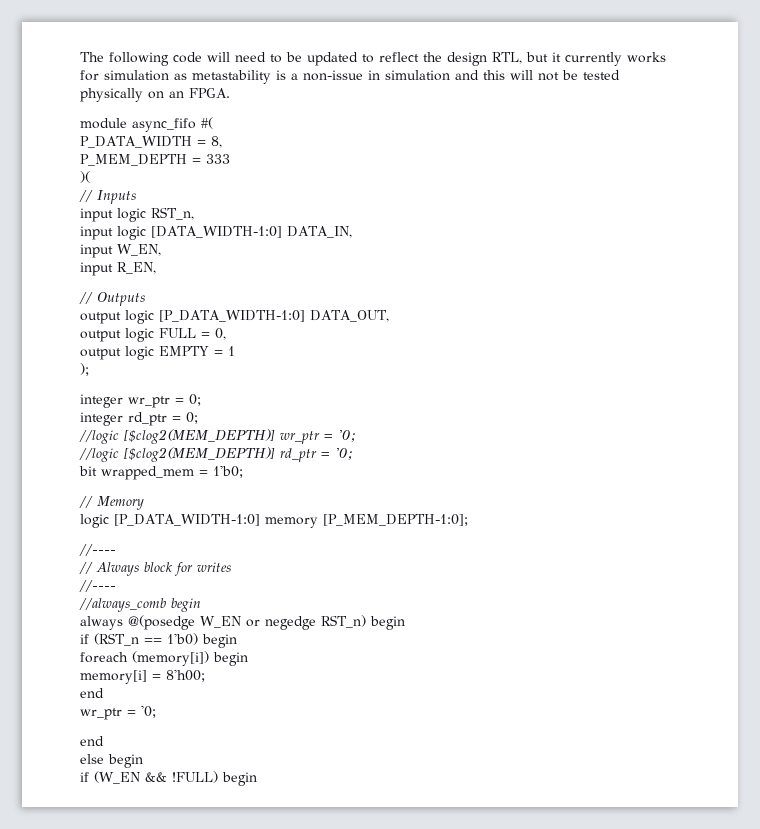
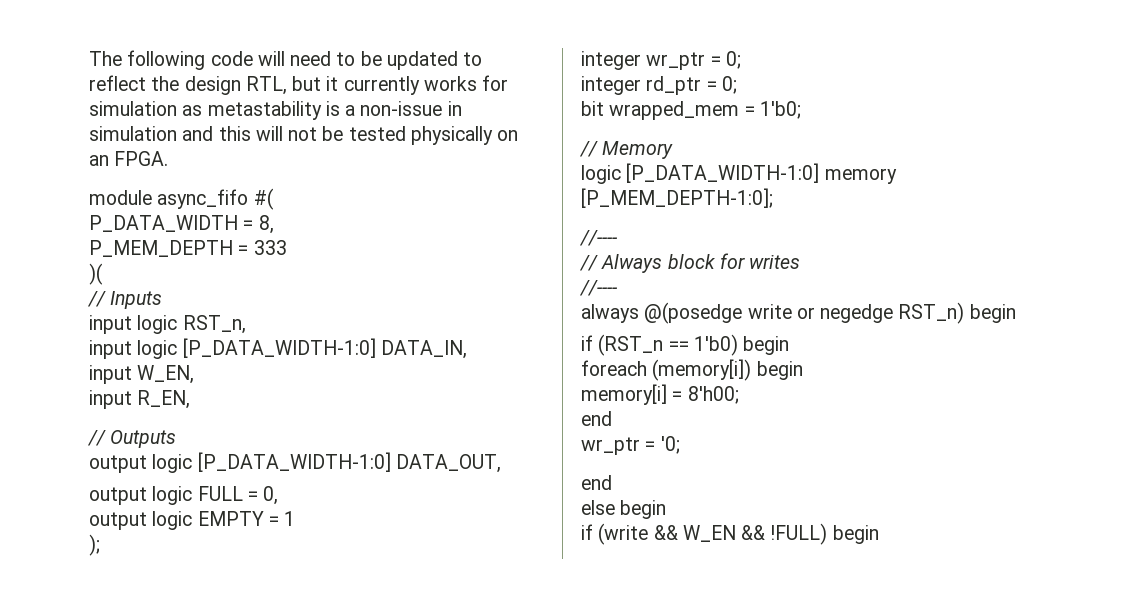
[151,226,282,238] [DATA_WIDTH-1:0] -> [182,338,376,358] [P_DATA_WIDTH-1:0]
[79,429,356,444] [79,447,353,462] // //logic [$clog2(MEM_DEPTH)] wr_ptr = '0; // //logic [$clog2(MEM_DEPTH)] rd_ptr = '0; -> (737, 85) none
[79,598,201,612] // //always_comb begin -> (618, 288) none
[200,616,241,628] W_EN -> [747,304,792,319] write
[94,771,140,784] (W_EN -> [598,523,736,545] (write && W_EN

